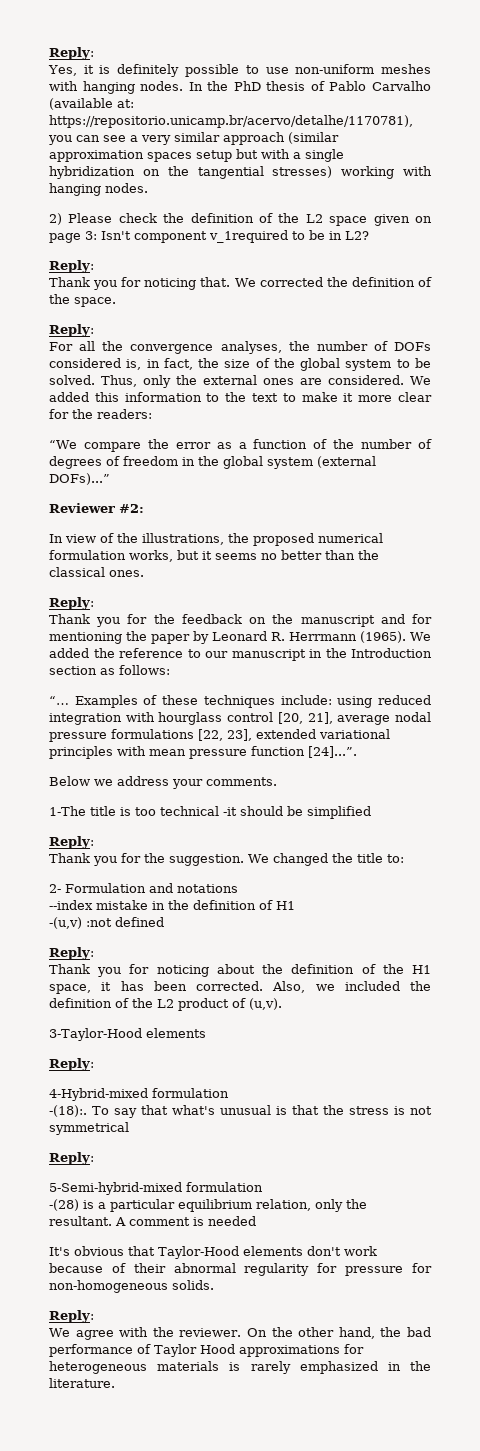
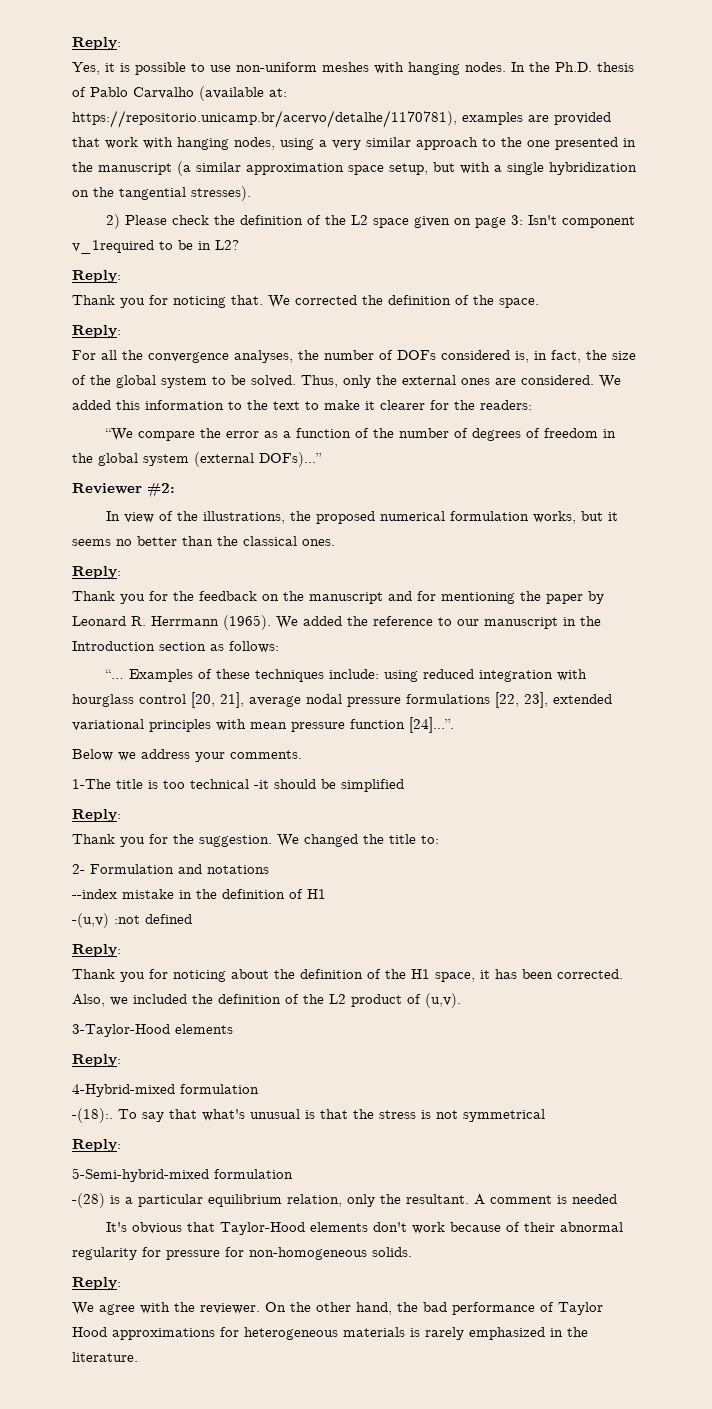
[117,64,180,77] definitely -> (130, 67) none
[233,81,261,91] PhD -> [555,62,592,72] Ph.D.
[48,132,339,145] [49,150,232,162] you can see a very similar approach (similar approximation spaces setup -> [462,112,611,125] [72,137,636,150] [72,161,428,176] examples are provided that work with hanging nodes, using a very similar approach to the one presented in the manuscript (a similar approximation space setup,
[272,166,432,179] [49,183,148,196] stresses) working with hanging nodes. -> [191,186,251,201] stresses).
[358,392,433,402] more clear -> [380,400,425,410] clearer

